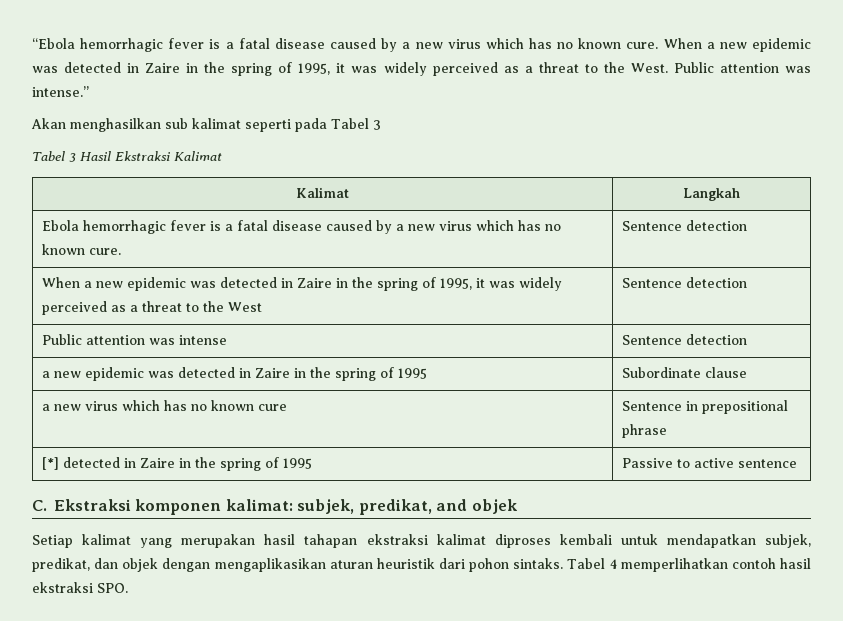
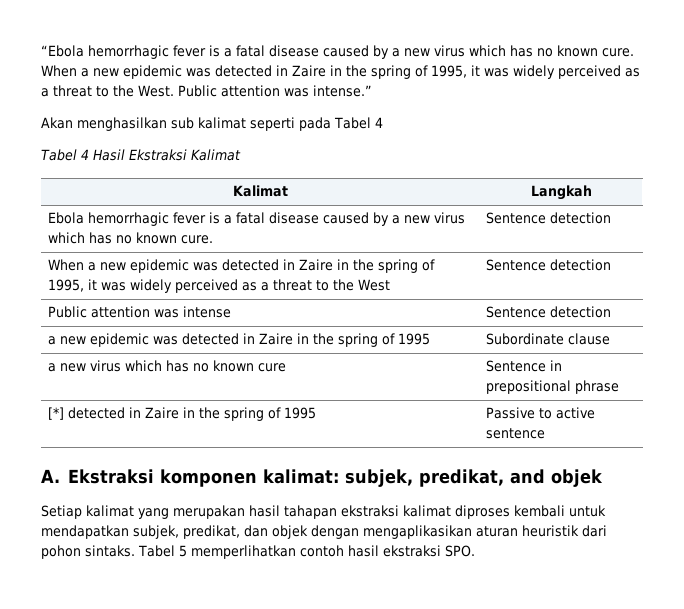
[373,120,381,130] [32,151,76,162] 3 // Tabel 3 -> [374,117,383,128] [41,149,89,161] 4 // Tabel 4
[32,500,47,511] C. -> [41,469,60,483] A.
[609,559,617,569] 4 -> [178,545,187,557] 5

